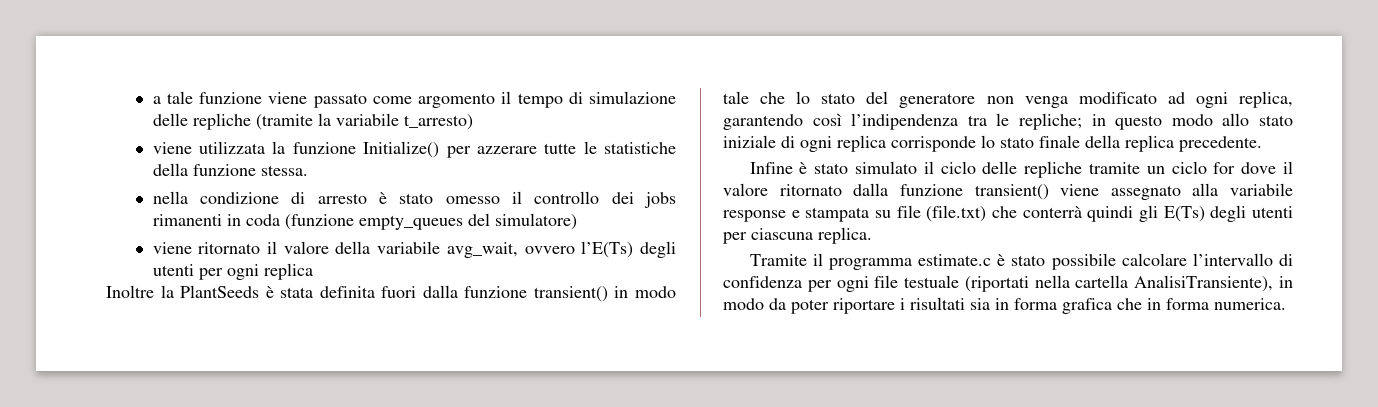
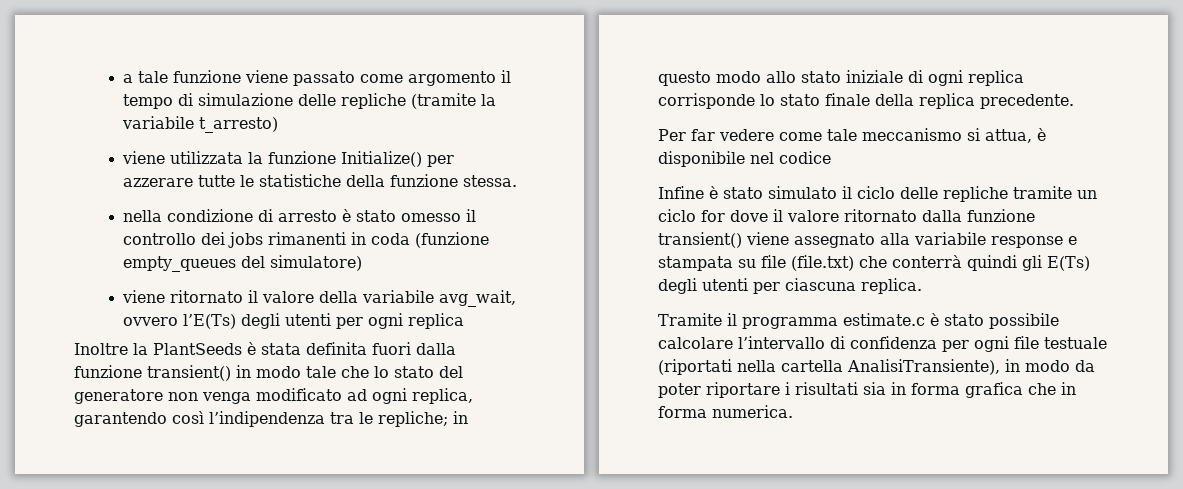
(1262, 144) none -> [658,128,1046,143] [658,151,831,167] // Per far vedere come tale meccanismo si attua, è disponibile nel codice

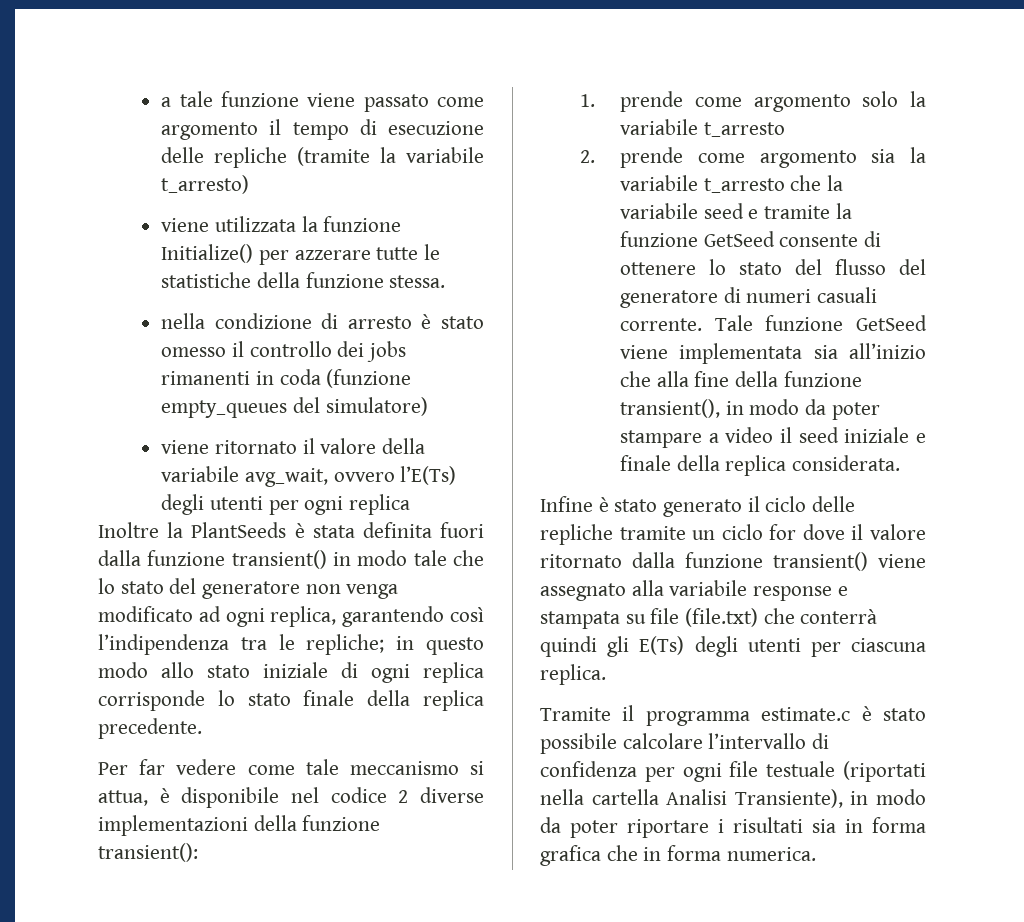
[198,93,294,106] simulazione -> [388,121,484,135] esecuzione
(831, 157) none -> [398,787,484,803] [98,815,381,836] [98,843,198,862] [580,91,926,112] [620,119,785,137] [580,147,926,168] [620,175,844,193] [620,203,852,219] [620,231,882,247] [620,259,926,275] [620,287,878,308] [620,315,927,331] [620,343,926,364] [620,371,862,387] [620,399,880,420] [620,427,926,448] [620,455,901,476] 2 diverse implementazioni della funzione transient(): // 1. prende come argomento solo la variabile t_arresto // 2. prende come argomento sia la variabile t_arresto che la variabile seed e tramite la funzione GetSeed consente di ottenere lo stato del flusso del generatore di numeri casuali corrente. Tale funzione GetSeed viene implementata sia all’inizio che alla fine della funzione transient(), in modo da poter stampare a video il seed iniziale e finale della replica considerata.
[768,186,837,199] simulato -> [663,499,743,517] generato
[847,359,1000,375] AnalisiTransiente), -> [666,789,843,808] Analisi Transiente),

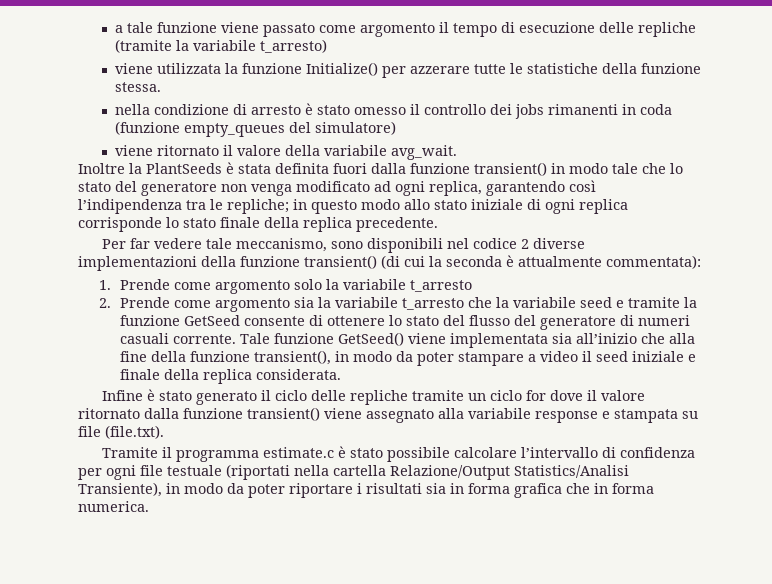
[244,466,457,487] [161,494,410,515] avg_wait, ovvero l’E(Ts) degli utenti per ogni replica -> [390,145,457,160] avg_wait.
[247,759,484,775] [98,787,280,808] come tale meccanismo si attua, è disponibile -> [205,238,443,253] tale meccanismo, sono disponibili
[98,843,198,862] transient(): -> [304,255,701,269] transient() (di cui la seconda è attualmente commentata):
[620,91,684,112] prende -> [120,279,171,290] Prende
[620,147,684,168] prende -> [120,297,171,308] Prende
[856,315,927,331] GetSeed -> [338,332,405,346] GetSeed()
[685,608,878,627] [540,636,926,657] [540,664,606,685] (file.txt) che conterrà quindi gli E(Ts) degli utenti per ciascuna replica. -> [105,425,164,439] (file.txt).
[666,789,728,805] Analisi -> [390,465,629,480] Relazione/Output Statistics/Analisi

